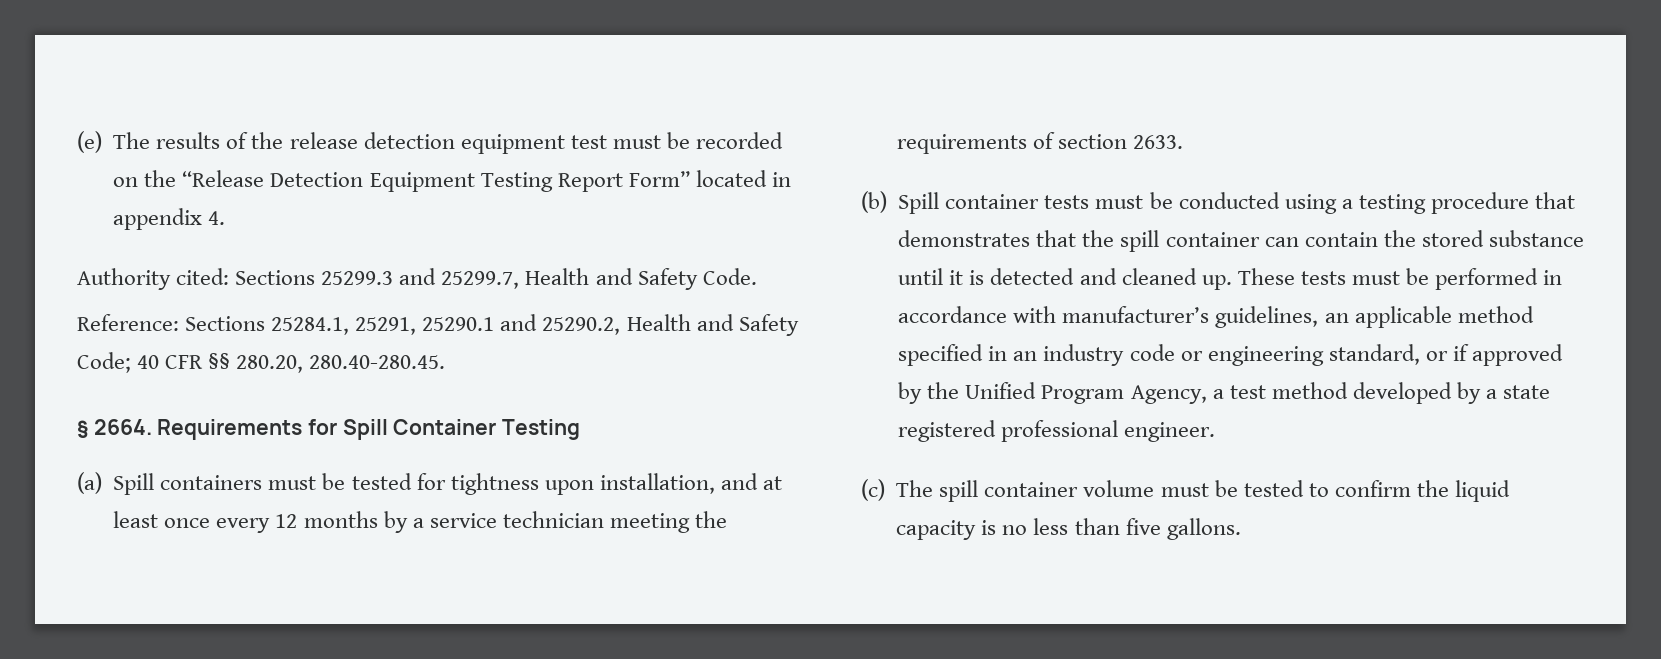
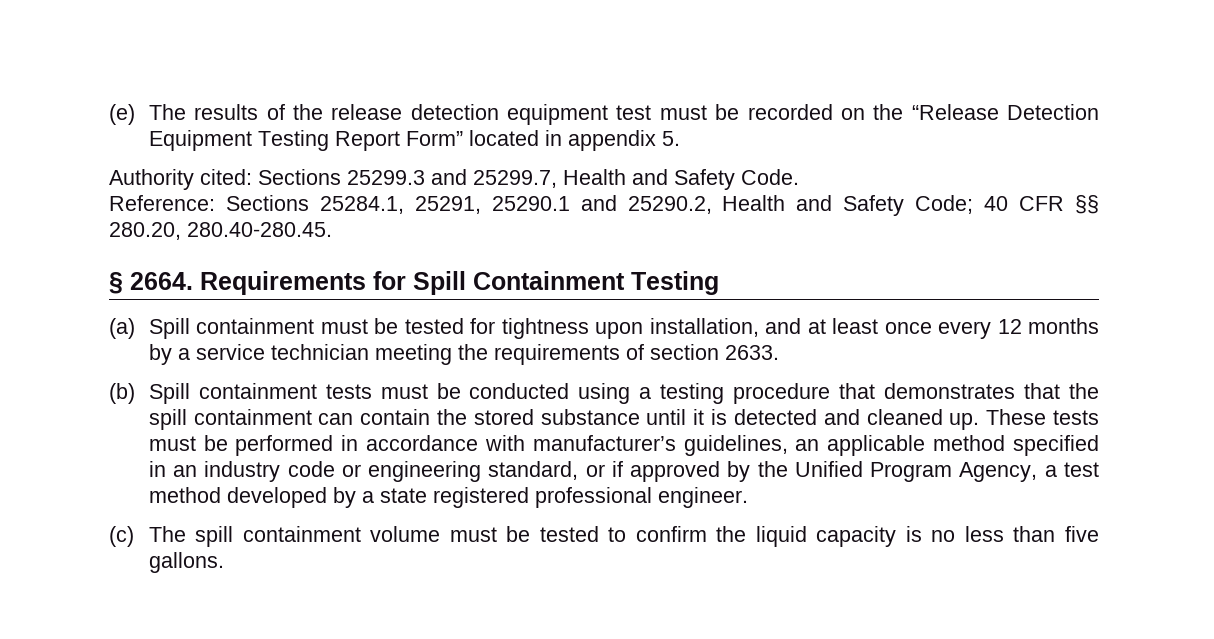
[208,211,226,225] 4. -> [661,131,680,146] 5.
[393,419,497,435] Container -> [473,271,625,290] Containment
[160,475,263,490] containers -> [196,318,315,334] containment
[945,194,1040,209] container -> [198,383,317,399] containment
[1165,232,1260,247] container -> [193,409,312,425] containment
[984,482,1079,497] container -> [242,526,361,542] containment

